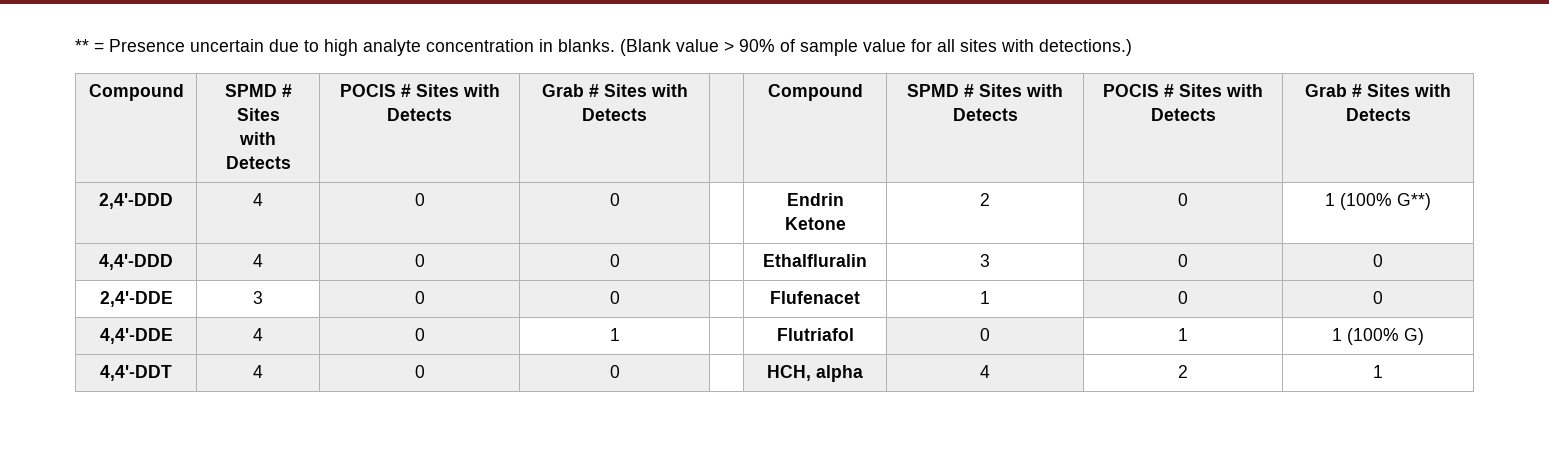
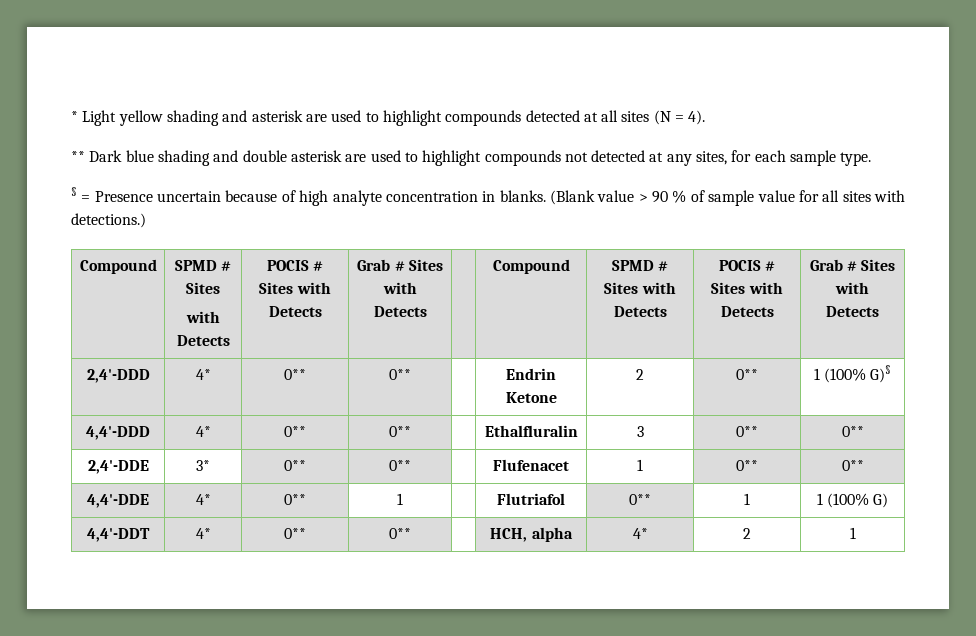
[75,39,89,52] ** -> [71,110,706,126] [71,150,872,166] [71,187,77,196] * Light yellow shading and asterisk are used to highlight compounds detected at all sites (N = 4). // ** Dark blue shading and double asterisk are used to highlight compounds not detected at any sites, for each sample type. // §
[269,39,319,52] due to -> [225,190,296,202] because of
[739,39,775,52] 90% -> [652,190,687,203] 90 %
[253,193,263,206] [414,193,425,206] [609,193,620,206] 4 | 0 | 0 -> [195,369,211,380] [284,369,306,380] [389,369,411,380] 4* | 0** | 0**
[1178,193,1188,206] [1325,193,1431,210] 0 | 1 (100% G**) -> [736,369,758,380] [813,365,892,383] 0** | 1 (100% G)§
[253,254,263,267] [414,254,425,267] [609,254,620,267] 4 | 0 | 0 -> [195,426,211,437] [284,426,306,437] [389,426,411,437] 4* | 0** | 0**
[1178,254,1188,267] [1373,254,1383,267] 0 | 0 -> [736,426,758,437] [841,426,864,437] 0** | 0**
[253,291,263,304] [414,291,425,304] [609,291,620,304] 3 | 0 | 0 -> [196,460,210,471] [284,460,306,471] [389,460,411,471] 3* | 0** | 0**
[1178,291,1188,304] [1373,291,1383,304] 0 | 0 -> [736,460,758,471] [841,460,864,471] 0** | 0**
[253,328,263,341] [414,328,425,341] 4 | 0 -> [195,494,211,505] [284,494,306,505] 4* | 0**
[980,328,990,341] 0 -> [629,494,651,505] 0**
[253,365,263,378] [414,365,425,378] [609,365,620,378] 4 | 0 | 0 -> [195,528,211,539] [284,528,306,539] [389,528,411,539] 4* | 0** | 0**
[980,365,990,378] 4 -> [632,528,648,539] 4*

